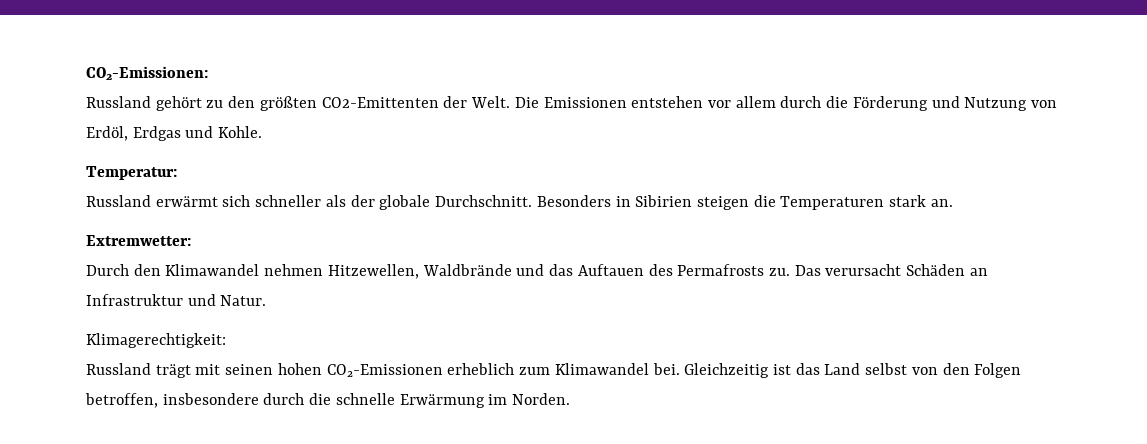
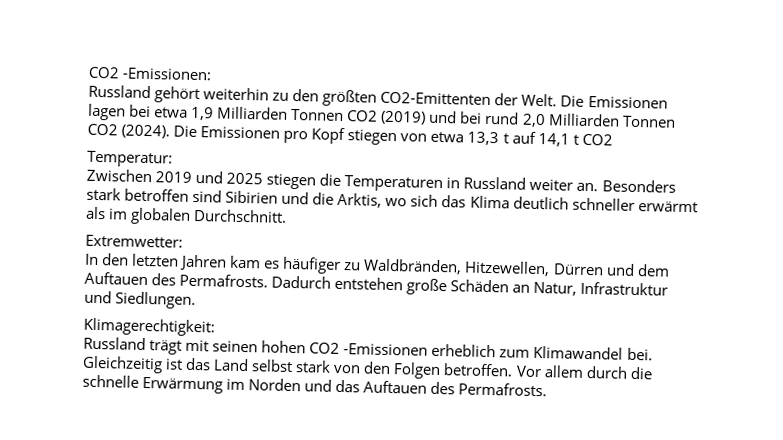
[86,66,208,80] CO₂-Emissionen: -> [88,66,213,81] CO2 -Emissionen:
(202, 103) none -> [203,87,270,101] weiterhin
[631,96,1058,111] [86,126,263,141] [86,166,177,180] [86,195,953,210] [86,235,191,246] [86,264,902,279] entstehen vor allem durch die Förderung und Nutzung von Erdöl, Erdgas und Kohle. // Temperatur: // Russland erwärmt sich schneller als der globale Durchschnitt. Besonders in Sibirien steigen die Temperaturen stark an. // Extremwetter: // Durch den Klimawandel nehmen Hitzewellen, Waldbrände und das Auftauen des Permafrosts zu. Das verursacht -> [87,103,676,128] [87,123,613,147] [87,150,173,168] [86,168,676,193] [86,187,698,213] [85,206,288,225] [85,234,183,248] [85,253,670,277] [84,271,448,296] lagen bei etwa 1,9 Milliarden Tonnen CO2 (2019) und bei rund 2,0 Milliarden Tonnen CO2 (2024). Die Emissionen pro Kopf stiegen von etwa 13,3 t auf 14,1 t CO2 // Temperatur: // Zwischen 2019 und 2025 stiegen die Temperaturen in Russland weiter an. Besonders stark betroffen sind Sibirien und die Arktis, wo sich das Klima deutlich schneller erwärmt als im globalen Durchschnitt. // Extremwetter: // In den letzten Jahren kam es häufiger zu Waldbränden, Hitzewellen, Dürren und dem Auftauen des Permafrosts. Dadurch entstehen große
(988, 272) none -> [533,281,578,296] Natur,
[220,295,267,306] Natur. -> [115,291,197,310] Siedlungen.
[326,364,443,377] CO₂-Emissionen -> [309,342,429,356] CO2 -Emissionen
(908, 369) none -> [295,360,332,373] stark
[85,393,259,408] betroffen, insbesondere -> [443,363,584,378] betroffen. Vor allem
[512,393,571,405] Norden. -> [248,378,548,397] Norden und das Auftauen des Permafrosts.

